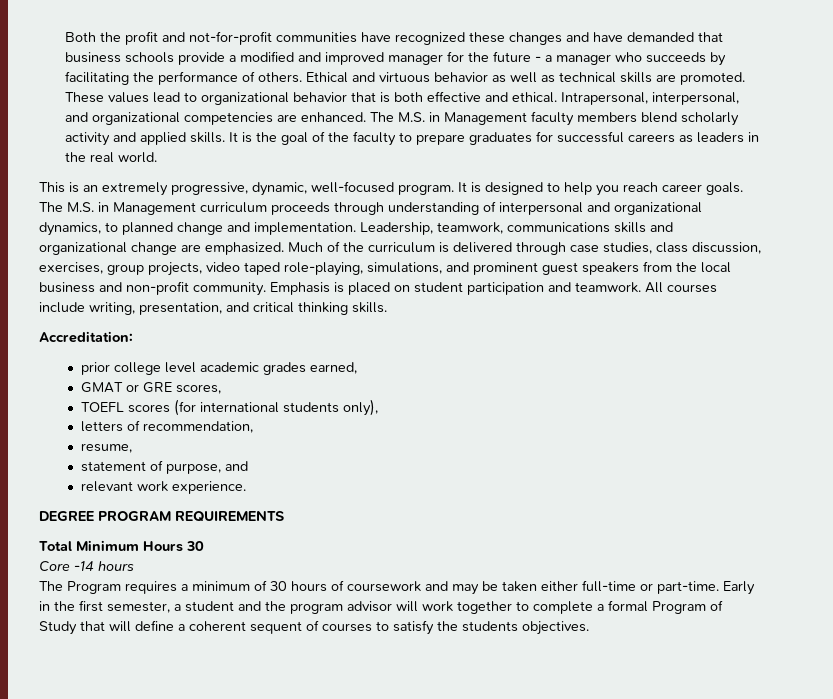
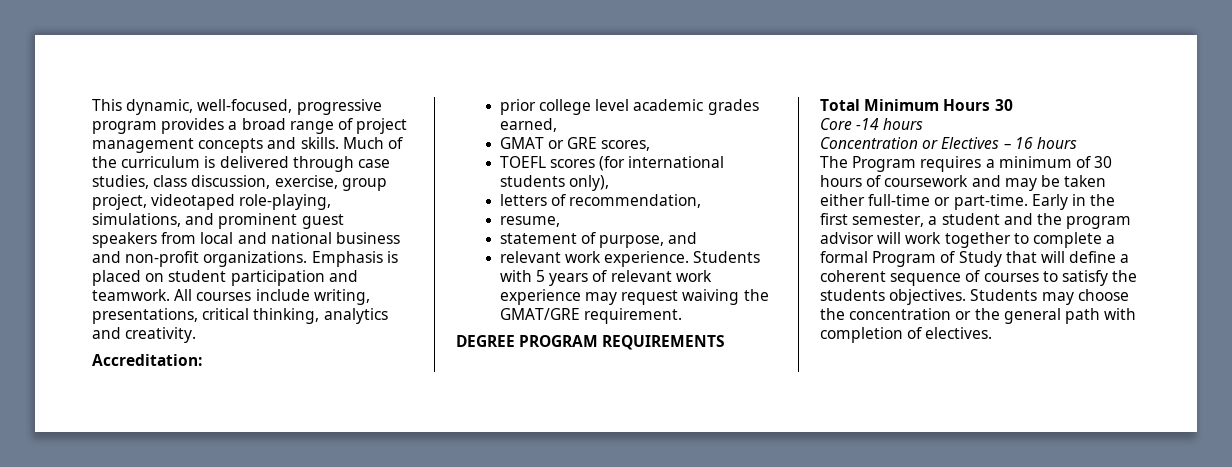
[65,31,724,45] [65,51,727,66] [65,71,746,85] [65,91,740,105] [65,111,740,126] [65,131,760,146] [65,152,158,163] [39,181,743,196] [39,201,702,215] [39,222,673,236] [39,242,284,255] Both the profit and not-for-profit communities have recognized these changes and have demanded that business schools provide a modified and improved manager for the future - a manager who succeeds by facilitating the performance of others. Ethical and virtuous behavior as well as technical skills are promoted. These values lead to organizational behavior that is both effective and ethical. Intrapersonal, interpersonal, and organizational competencies are enhanced. The M.S. in Management faculty members blend scholarly activity and applied skills. It is the goal of the faculty to prepare graduates for successful careers as leaders in the real world. // This is an extremely progressive, dynamic, well-focused program. It is designed to help you reach career goals. The M.S. in Management curriculum proceeds through understanding of interpersonal and organizational dynamics, to planned change and implementation. Leadership, teamwork, communications skills and organizational change are emphasized. -> [92,99,382,115] [92,118,408,134] [92,137,339,153] This dynamic, well-focused, progressive program provides a broad range of project management concepts and skills.
[39,262,280,276] exercises, group projects, video taped -> [274,175,387,191] [92,194,236,210] exercise, group project, videotaped
[676,262,731,273] the local -> [200,232,332,244] local and national
[193,282,266,296] community. -> [203,251,308,267] organizations.
[139,302,387,315] presentation, and critical thinking skills. -> [92,308,388,324] [92,327,197,343] presentations, critical thinking, analytics and creativity.
(247, 487) none -> [693,251,761,263] [499,270,712,286] [499,289,769,305] [499,308,683,324] Students with 5 years of relevant work experience may request waiving the GMAT/GRE requirement.
(134, 566) none -> [820,137,1077,149] // Concentration or Electives – 16 hours
[250,621,302,634] sequent -> [890,273,962,286] sequence
(589, 628) none -> [970,289,1129,305] [820,308,1137,324] [820,327,993,343] Students may choose the concentration or the general path with completion of electives.

